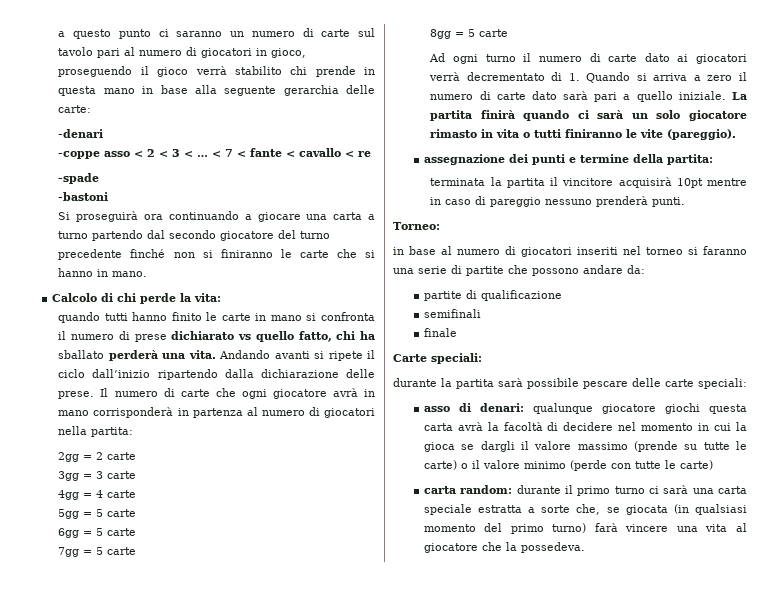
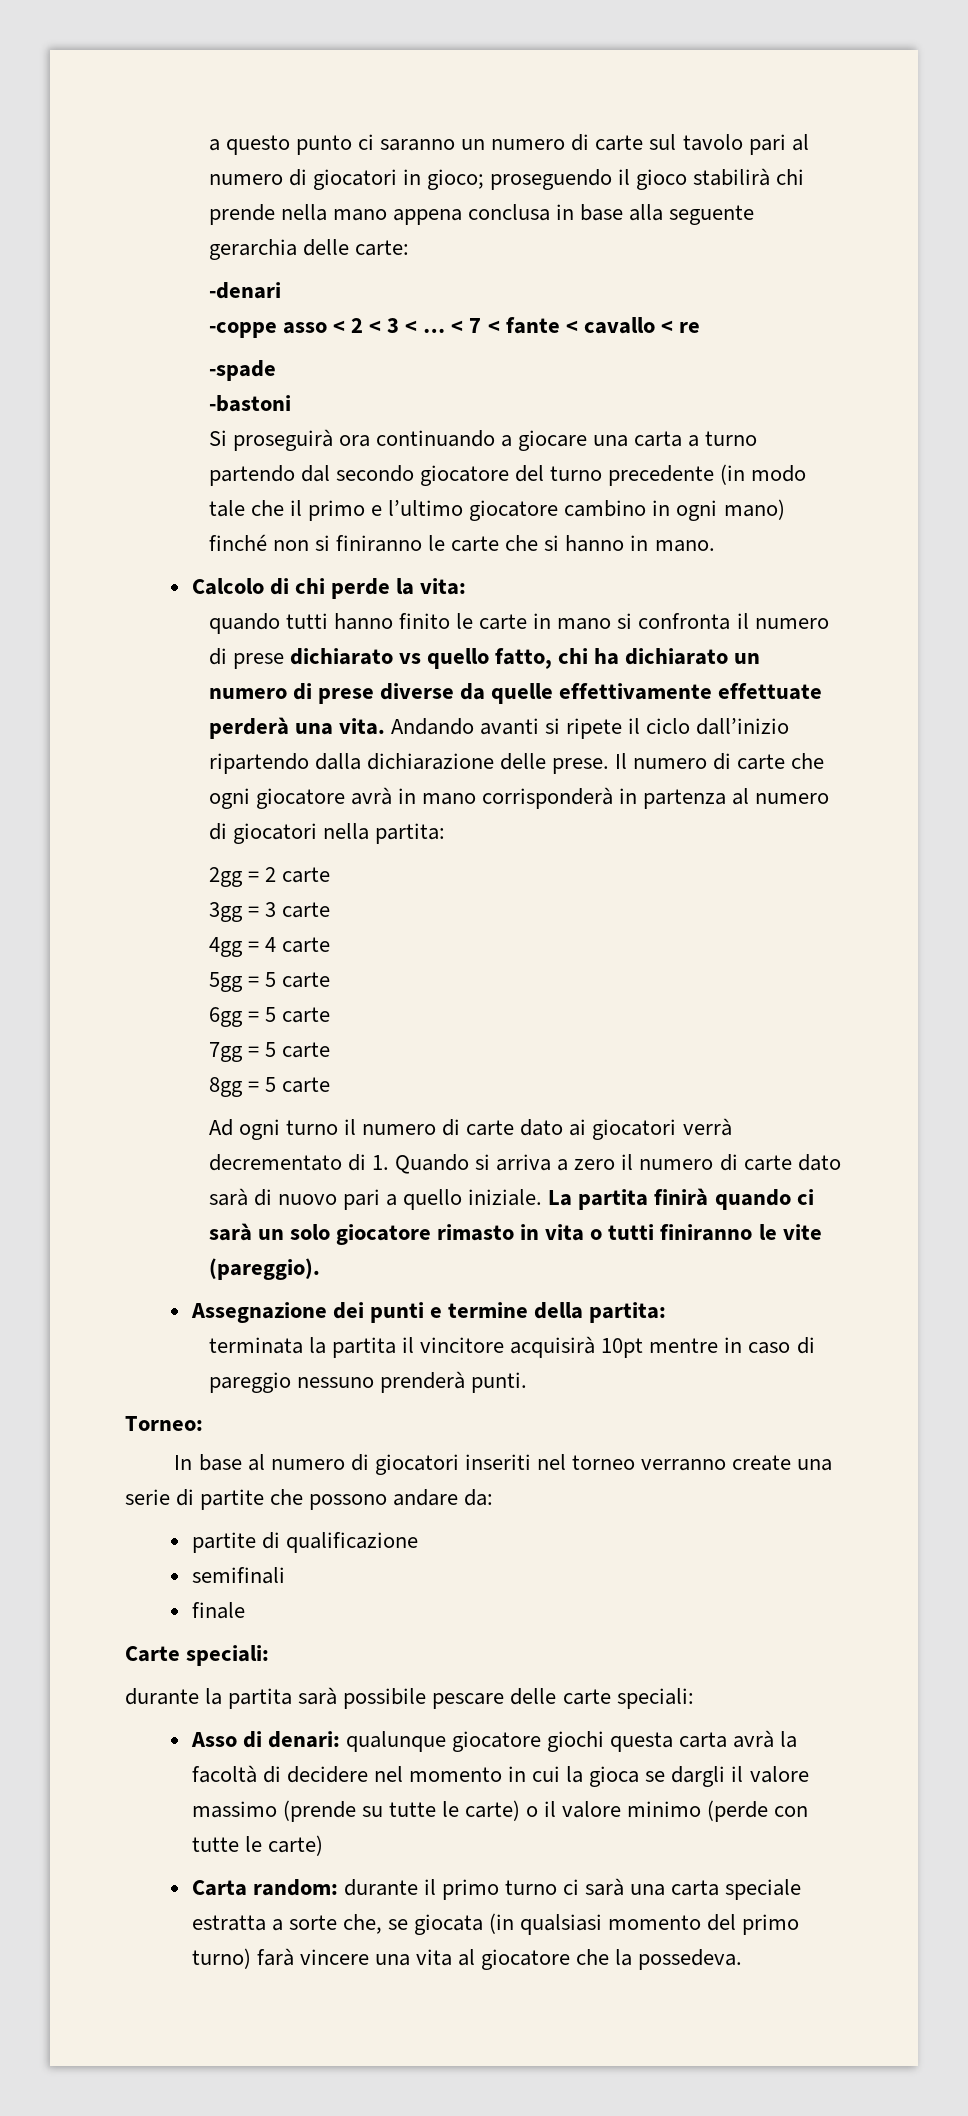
[271,48,307,58] gioco, -> [427,169,485,190] gioco;
[195,66,376,77] [58,86,135,96] verrà stabilito chi prende in questa mano -> [693,168,805,186] [208,204,551,225] stabilirà chi prende nella mano appena conclusa
(123, 254) none -> [720,464,807,485] [208,499,785,521] (in modo tale che il primo e l’ultimo giocatore cambino in ogni mano)
[58,350,105,359] sballato -> [625,648,761,665] [208,683,823,704] dichiarato un numero di prese diverse da quelle effettivamente effettuate
(589, 95) none -> [253,1189,337,1206] di nuovo
[423,154,505,165] assegnazione -> [190,1302,327,1323] Assegnazione
[393,247,404,255] in -> [174,1455,193,1470] In
[688,246,747,255] si faranno -> [641,1455,792,1471] verranno create
[423,406,450,412] asso -> [190,1732,237,1747] Asso
[423,486,456,494] carta -> [191,1880,247,1896] Carta

